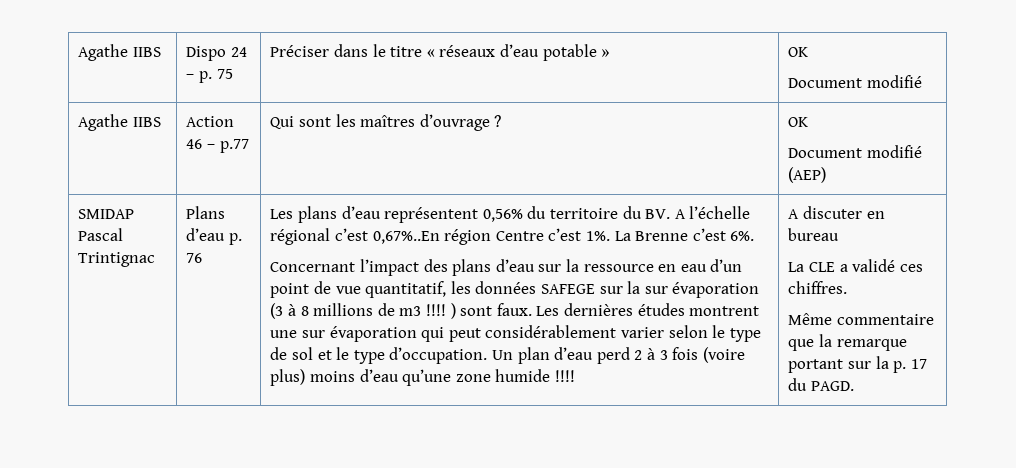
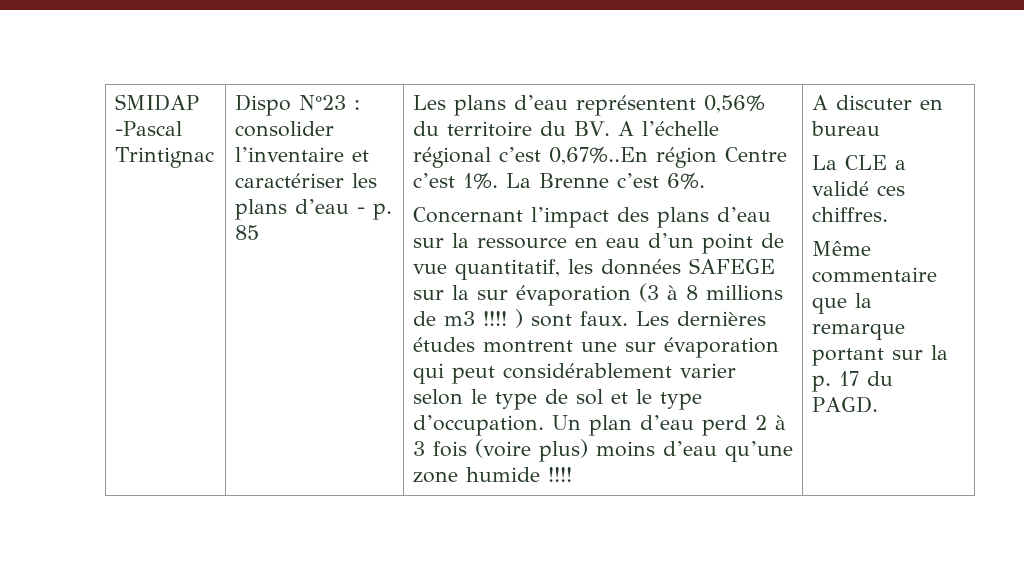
[78,44,162,61] [186,46,248,61] [186,69,233,83] [270,44,610,61] [788,47,809,57] [788,75,923,88] [78,114,162,131] [186,116,235,127] [186,139,249,153] [270,114,502,131] [788,117,809,127] [788,145,923,158] [788,167,827,183] [78,209,135,219] [78,228,124,241] [78,252,156,267] [186,206,226,219] [186,228,243,245] [186,253,203,263] Agathe IIBS | Dispo 24 – p. 75 | Préciser dans le titre « réseaux d’eau potable » | OK // Document modifié // Agathe IIBS | Action 46 – p.77 | Qui sont les maîtres d’ouvrage ? | OK // Document modifié (AEP) // SMIDAP Pascal Trintignac | Plans d’eau p. 76 -> [114,94,199,111] [114,121,182,136] [114,147,214,168] [234,94,360,116] [234,121,334,137] [234,147,369,162] [234,173,377,188] [234,199,392,220] [234,225,259,240] SMIDAP -Pascal Trintignac | Dispo N°23 : consolider l’inventaire et caractériser les plans d’eau - p. 85

